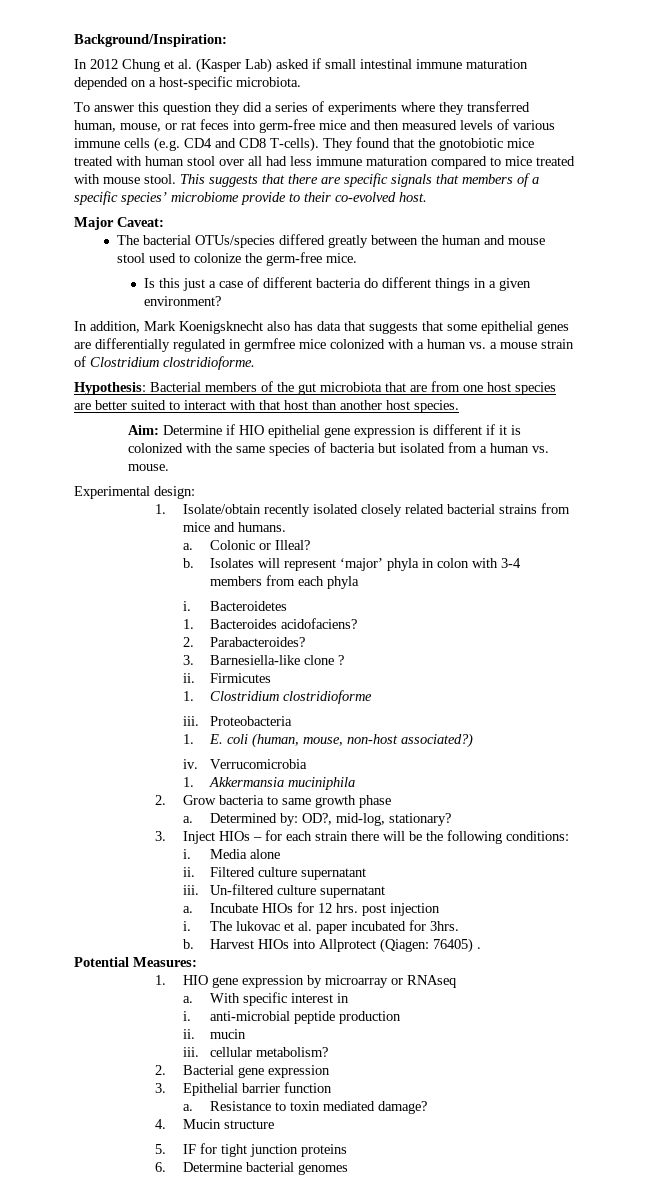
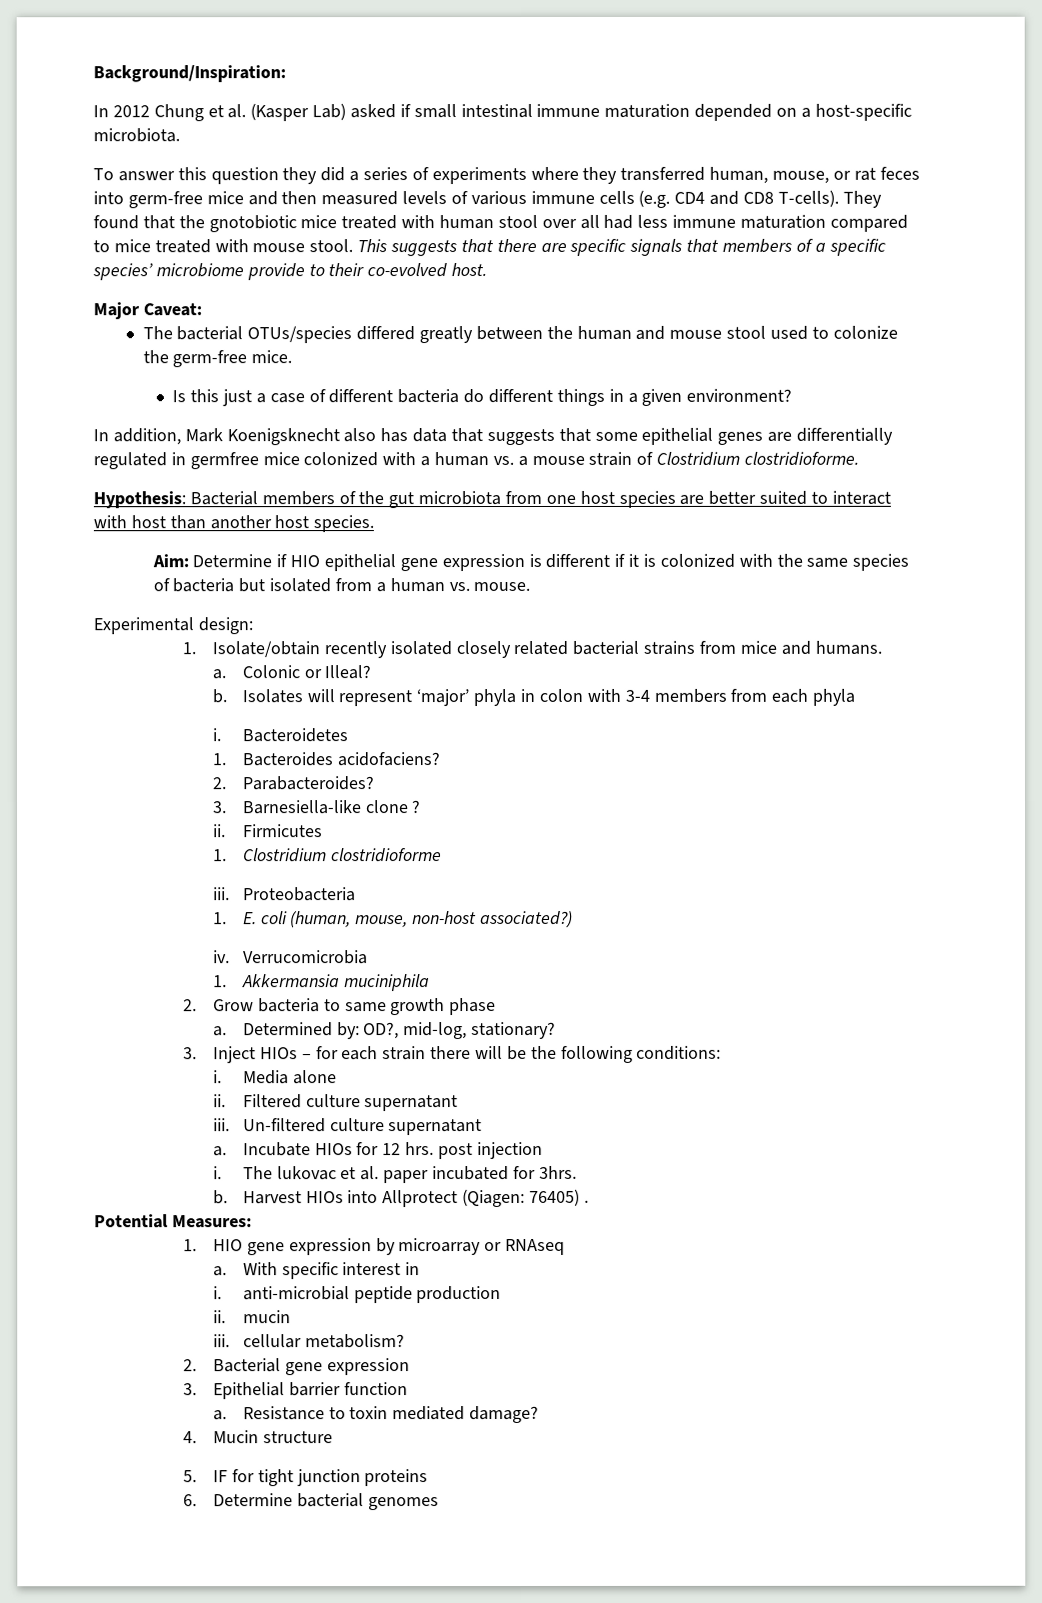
[385,382,427,392] that are -> (502, 498) none
[259,400,280,410] that -> (127, 522) none

